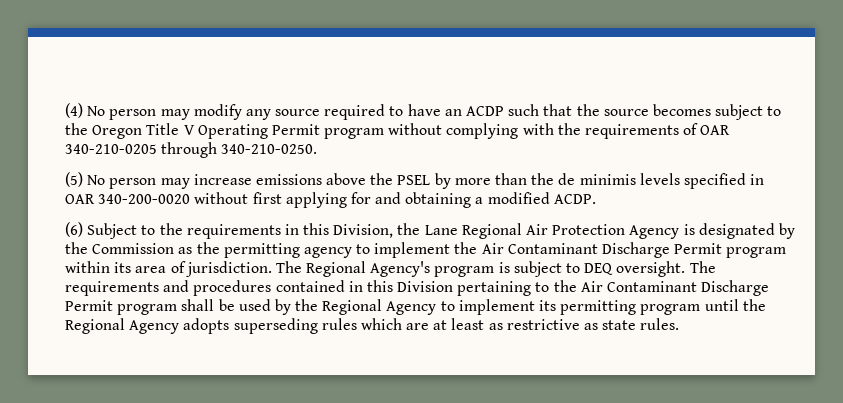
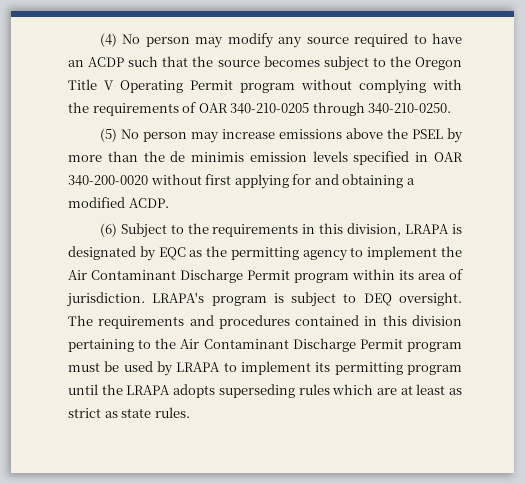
(636, 179) none -> [249,152,307,162] emission
[333,223,680,239] Division, the Lane Regional Air Protection Agency -> [347,223,450,236] division, LRAPA
[65,242,175,254] the Commission -> [158,247,186,260] EQC
[275,261,431,277] The Regional Agency's -> [152,292,205,303] LRAPA's
[397,281,454,292] Division -> [411,315,462,326] division
[181,299,215,311] shall -> [68,362,100,372] must
[295,299,437,315] the Regional Agency -> [176,362,221,372] LRAPA
[65,318,180,334] Regional Agency -> [126,385,171,395] LRAPA
[506,319,580,330] restrictive -> [68,408,101,418] strict

